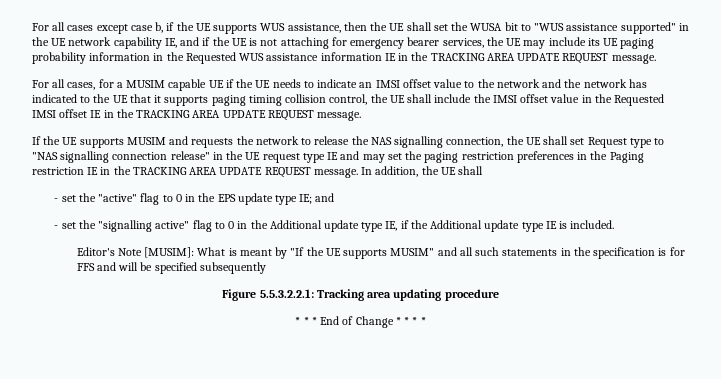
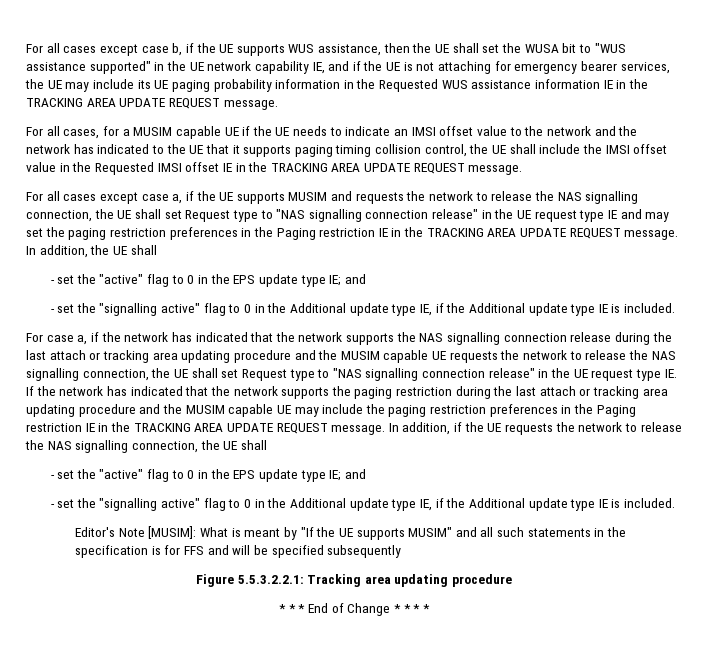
[32,136,41,145] If -> [26,191,194,204] For all cases except case a, if
(615, 224) none -> [26,332,672,345] [26,350,676,363] [26,368,677,381] [26,386,668,399] [26,404,636,417] [26,422,682,435] [25,440,267,453] [50,469,366,482] [50,498,676,511] // For case a, if the network has indicated that the network supports the NAS signalling connection release during the last attach or tracking area updating procedure and the MUSIM capable UE requests the network to release the NAS signalling connection, the UE shall set Request type to "NAS signalling connection release" in the UE request type IE. If the network has indicated that the network supports the paging restriction during the last attach or tracking area updating procedure and the MUSIM capable UE may include the paging restriction preferences in the Paging restriction IE in the TRACKING AREA UPDATE REQUEST message. In addition, if the UE requests the network to release the NAS signalling connection, the UE shall // - set the "active" flag to 0 in the EPS update type IE; and // - set the "signalling active" flag to 0 in the Additional update type IE, if the Additional update type IE is included.

